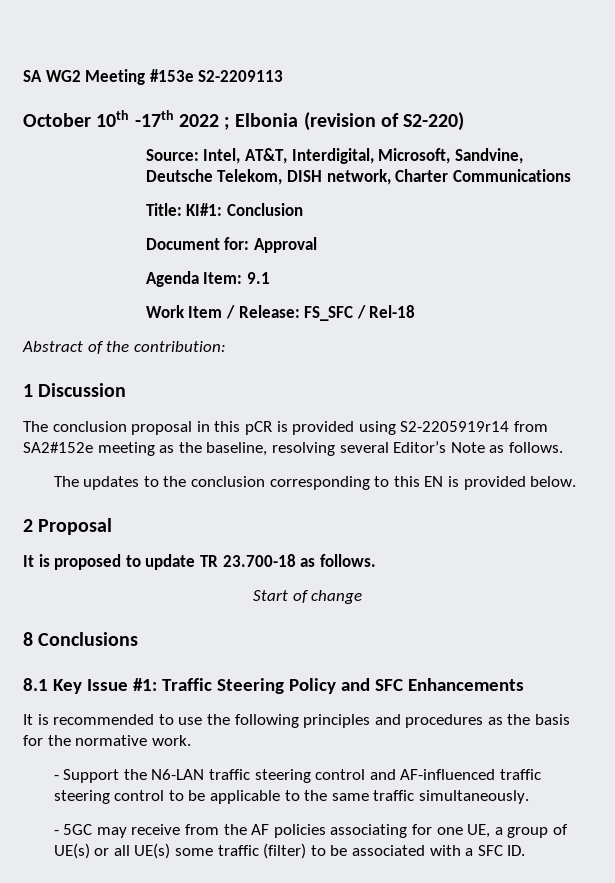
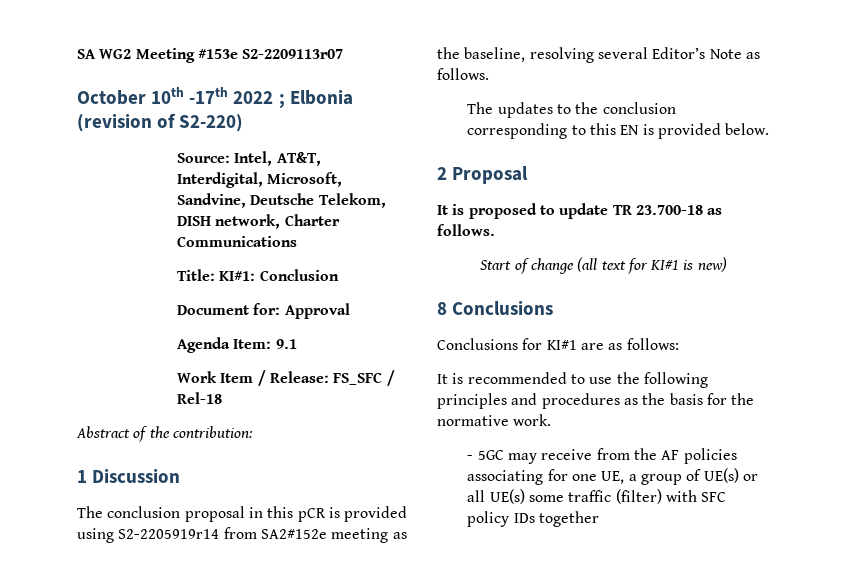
[198,70,284,82] S2-2209113 -> [242,49,344,59] S2-2209113r07
[23,632,139,646] [23,678,524,694] // 8 Conclusions // 8.1 Key Issue #1: Traffic Steering Policy and SFC Enhancements -> [577,257,727,274] [437,301,554,315] [437,338,679,350] (all text for KI#1 is new) // 8 Conclusions // Conclusions for KI#1 are as follows:
[53,769,542,783] [53,790,530,804] // - Support the N6-LAN traffic steering control and AF-influenced traffic steering control to be applicable to the same traffic simultaneously. -> (552, 420) none
[310,845,526,856] to be associated with a SFC ID. -> [666,490,727,502] [467,511,600,527] with SFC policy IDs together

